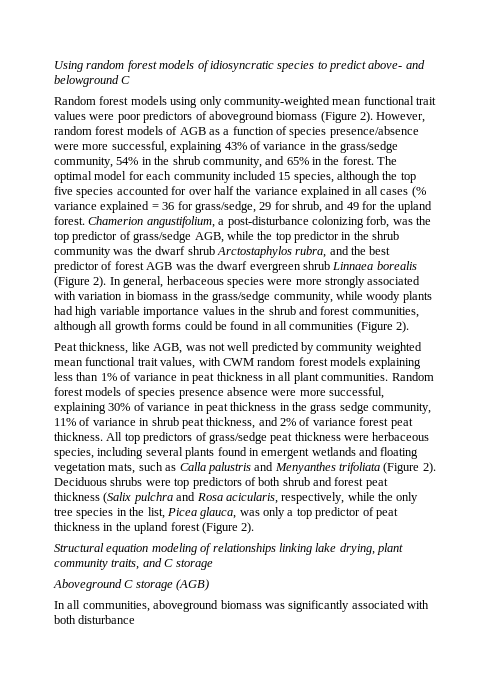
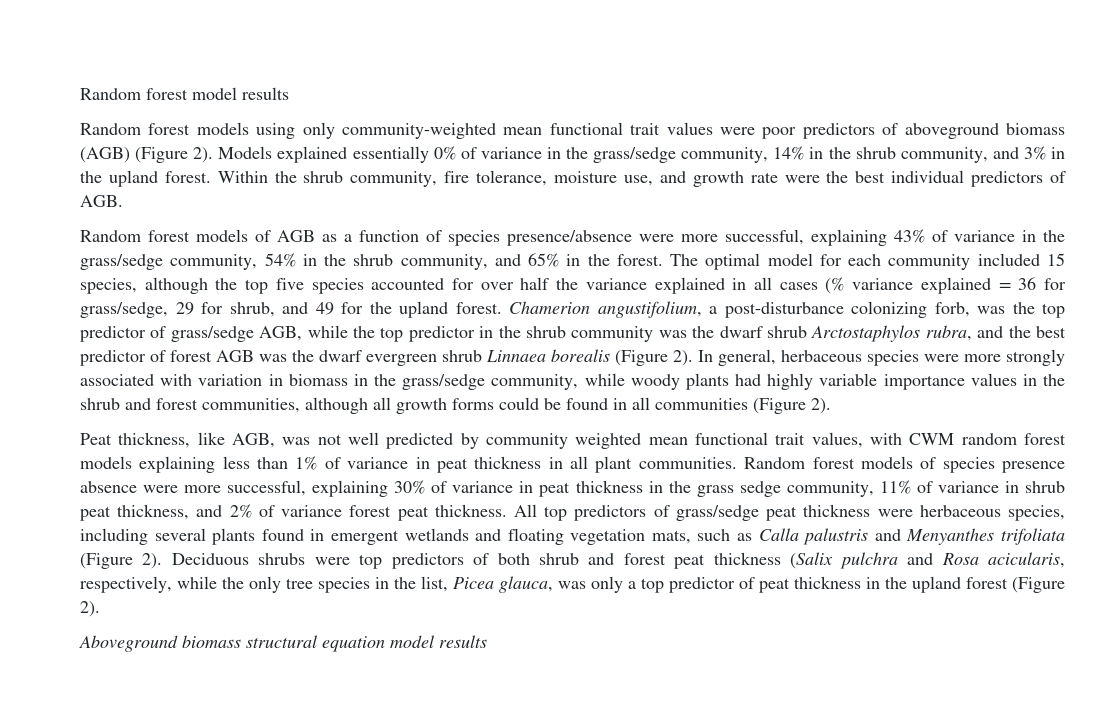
[54,60,425,72] [54,75,131,87] Using random forest models of idiosyncratic species to predict above- and belowground C -> [80,87,289,100] Random forest model results
[320,111,426,123] [54,126,92,135] (Figure 2). However, random -> [80,146,1066,163] [80,170,1067,187] [80,195,123,207] [80,230,141,242] (AGB) (Figure 2). Models explained essentially 0% of variance in the grass/sedge community, 14% in the shrub community, and 3% in the upland forest. Within the shrub community, fire tolerance, moisture use, and growth rate were the best individual predictors of AGB. // Random
[75,306,98,318] high -> [767,373,814,390] highly
[54,543,403,555] [54,558,213,570] [53,579,210,591] [54,600,429,612] [54,615,136,624] Structural equation modeling of relationships linking lake drying, plant community traits, and C storage // Aboveground C storage (AGB) // In all communities, aboveground biomass was significantly associated with both disturbance -> [79,635,487,652] Aboveground biomass structural equation model results

